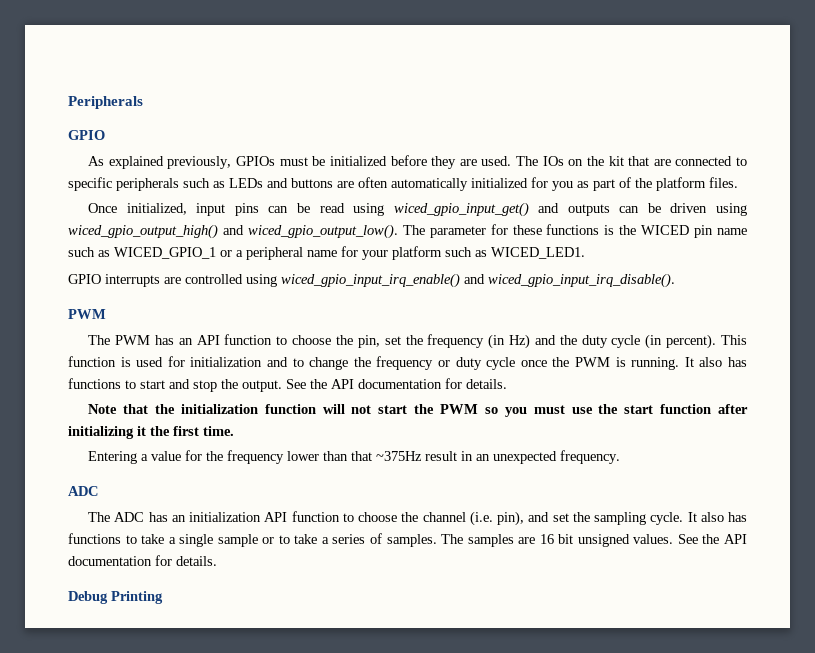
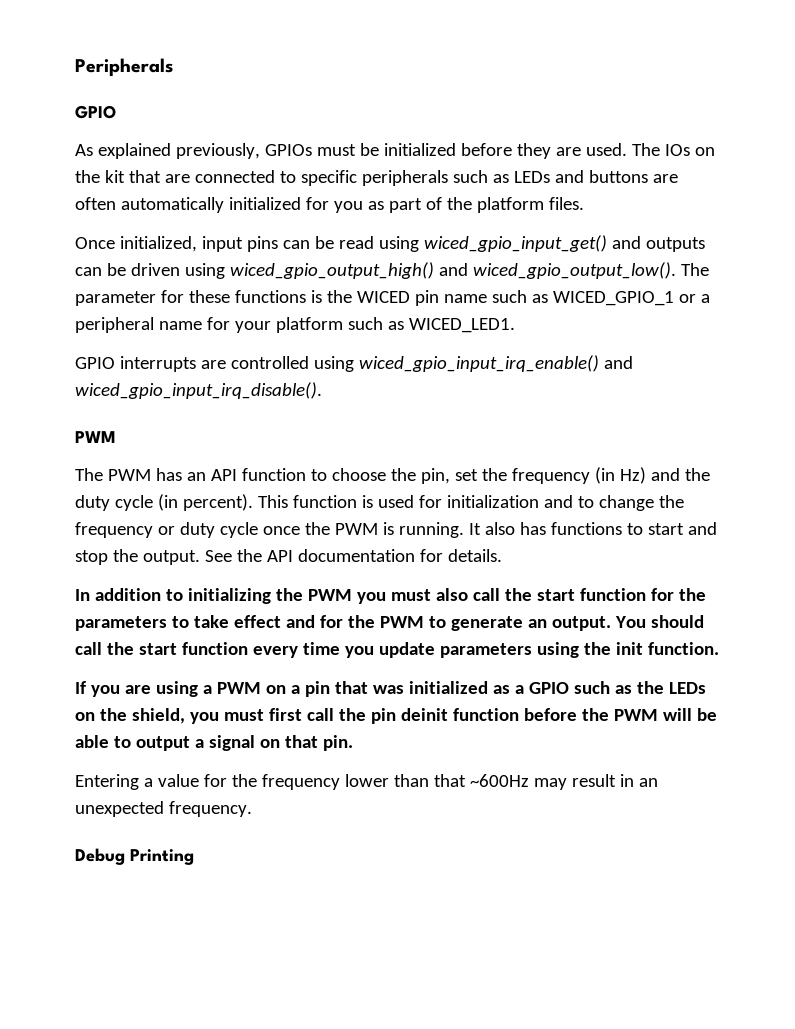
[88,404,749,417] [68,426,234,439] Note that the initialization function will not start the PWM so you must use the start function after initializing it the first time. -> [75,588,706,604] [75,615,704,631] [75,642,719,658] [75,681,706,697] [75,708,717,724] [75,735,353,751] In addition to initializing the PWM you must also call the start function for the parameters to take effect and for the PWM to generate an output. You should call the start function every time you update parameters using the init function. // If you are using a PWM on a pin that was initialized as a GPIO such as the LEDs on the shield, you must first call the pin deinit function before the PWM will be able to output a signal on that pin.
[376,451,423,461] ~375Hz -> [469,774,567,790] ~600Hz may
[68,486,98,496] [88,511,747,526] [68,533,747,547] [68,555,217,566] // ADC // The ADC has an initialization API function to choose the channel (i.e. pin), and set the sampling cycle. It also has functions to take a single sample or to take a series of samples. The samples are 16 bit unsigned values. See the API documentation for details. -> (252, 809) none

